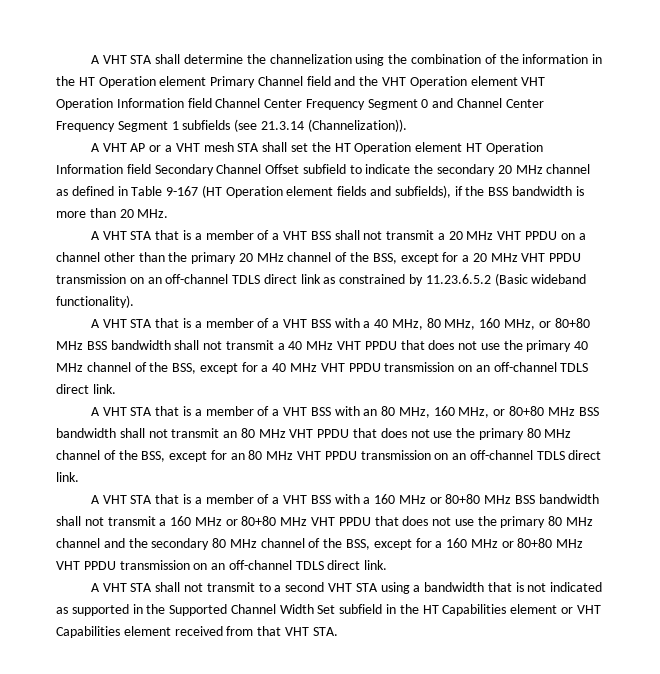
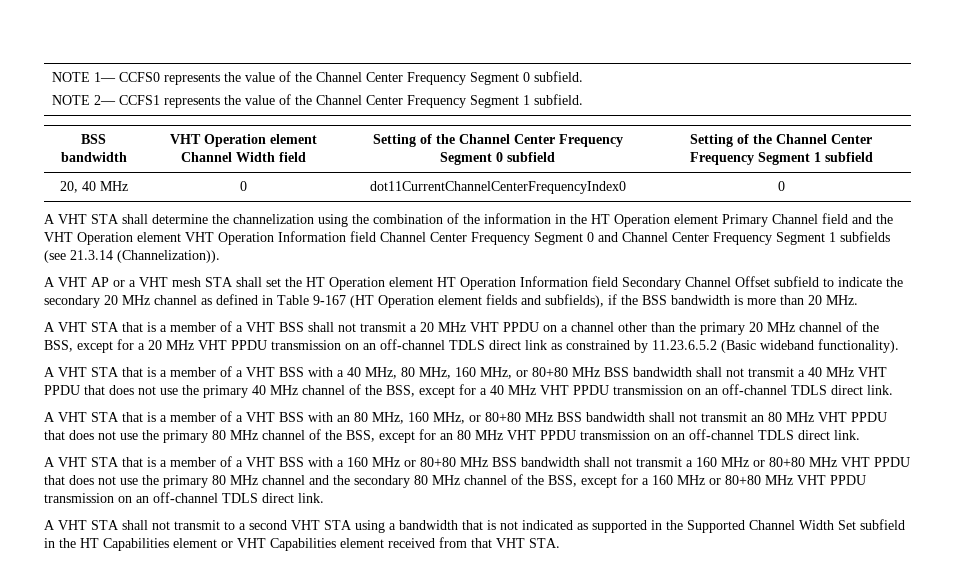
(90, 59) none -> [51,71,583,85] [51,94,583,108] [81,134,106,144] [60,152,127,162] [169,134,317,147] [180,152,306,162] [372,134,623,147] [440,152,555,165] [690,134,872,147] [689,152,873,165] [59,181,128,193] [239,181,247,191] [369,181,626,194] [777,181,785,191] NOTE 1— CCFS0 represents the value of the Channel Center Frequency Segment 0 subfield. // NOTE 2— CCFS1 represents the value of the Channel Center Frequency Segment 1 subfield. // BSS bandwidth | VHT Operation element Channel Width field | Setting of the Channel Center Frequency Segment 0 subfield | Setting of the Channel Center Frequency Segment 1 subfield // 20, 40 MHz | 0 | dot11CurrentChannelCenterFrequencyIndex0 | 0 //

